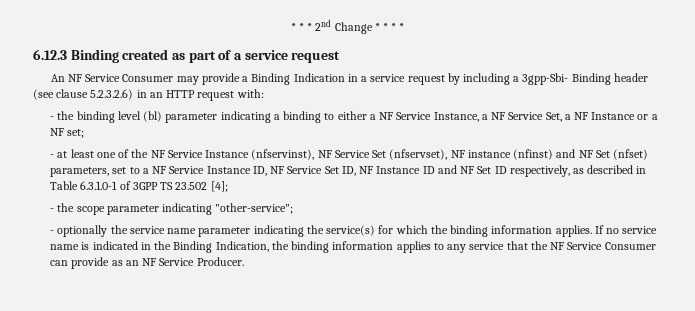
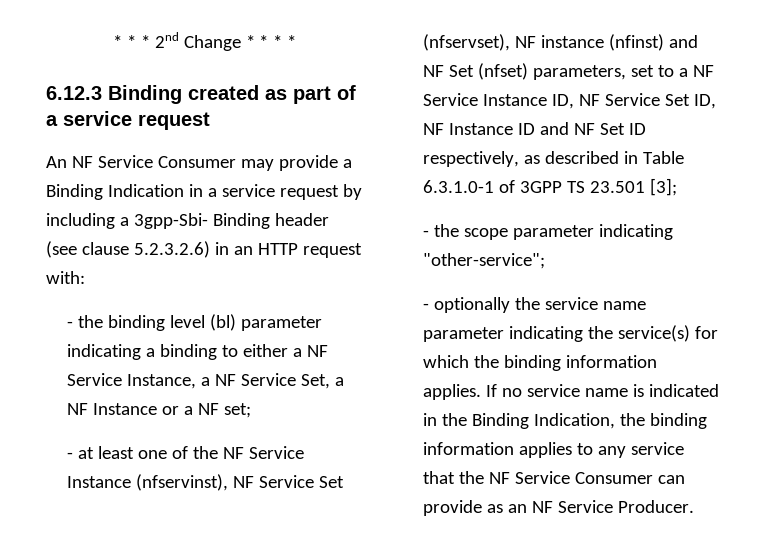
[175,181,228,192] 23.502 [4]; -> [589,178,677,196] 23.501 [3];

